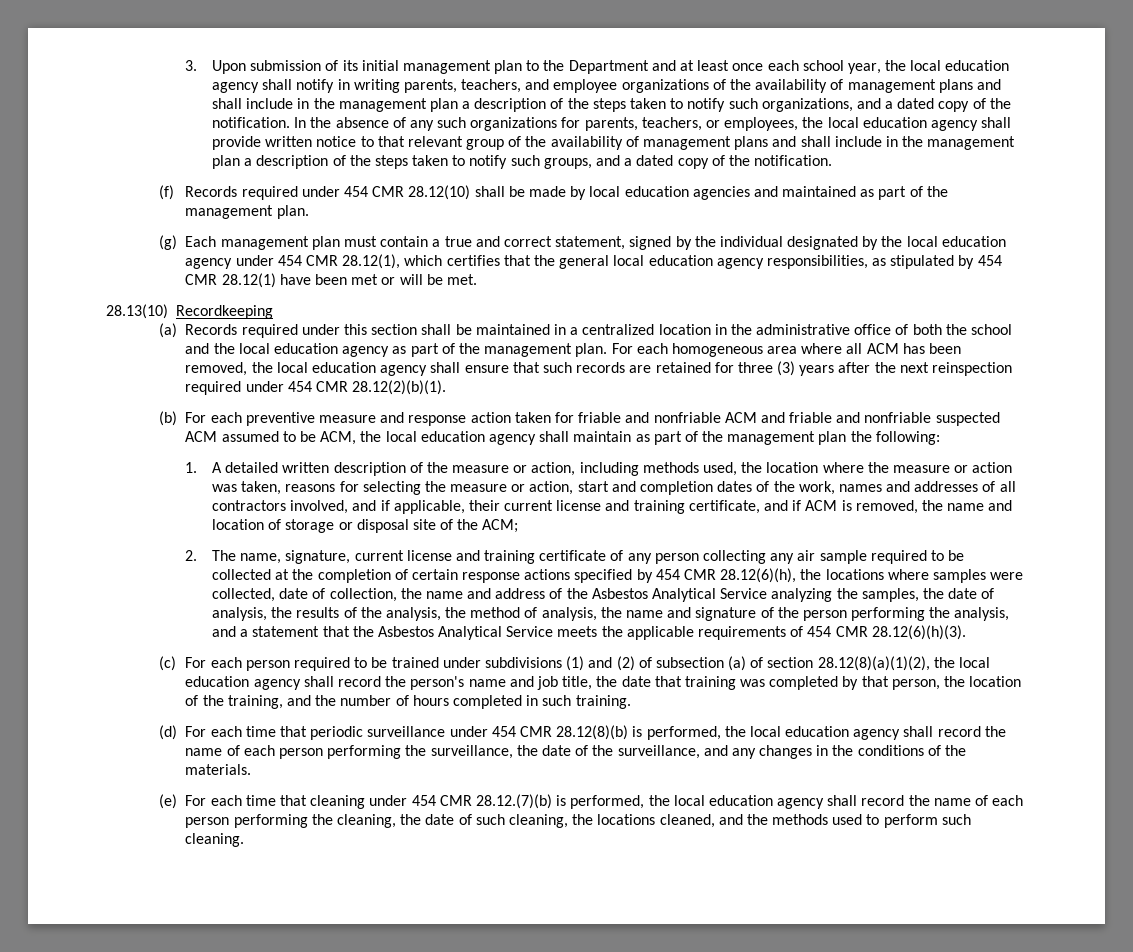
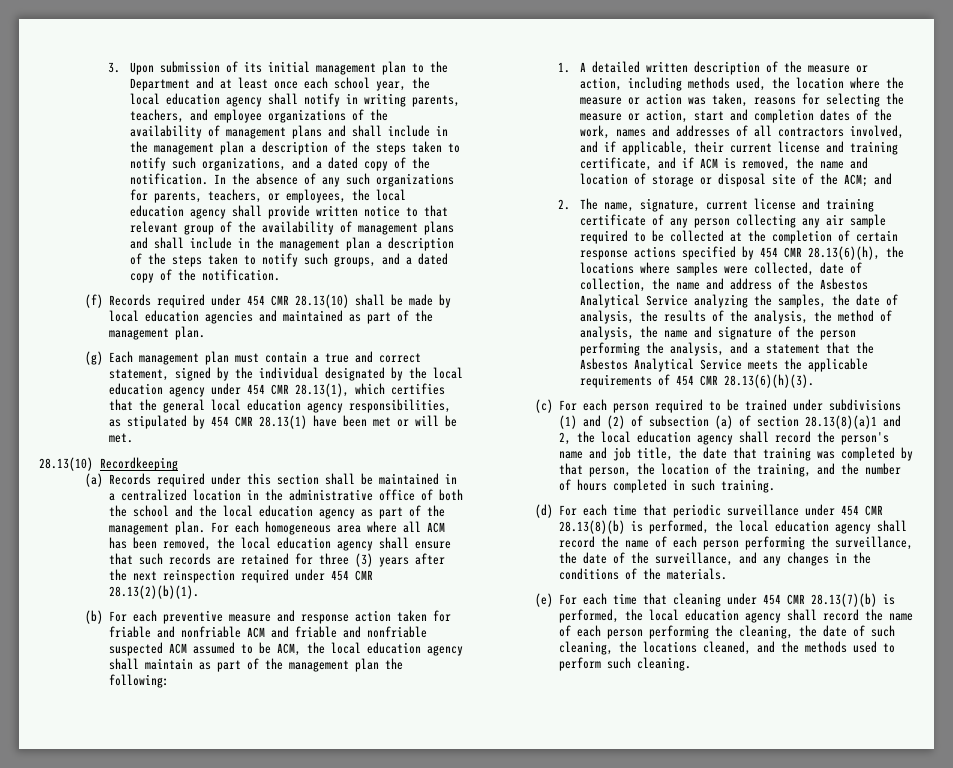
[408,185,471,200] 28.12(10) -> [295,294,350,308] 28.13(10)
[342,254,401,269] 28.12(1), -> [295,383,350,397] 28.13(1),
[221,273,276,288] 28.12(1) -> [259,415,308,429] 28.13(1)
[352,380,447,395] 28.12(2)(b)(1). -> [109,585,200,599] 28.13(2)(b)(1).
(519, 526) none -> [874,173,893,185] and
[720,568,797,583] 28.12(6)(h), -> [808,246,881,260] 28.13(6)(h),
[871,625,966,640] 28.12(6)(h)(3). -> [724,374,815,388] 28.13(6)(h)(3).
[817,656,930,671] 28.12(8)(a)(1)(2), -> [805,415,902,429] [559,432,572,445] 28.13(8)(a)1 and 2,
[556,725,629,740] 28.12(8)(b) -> [559,520,626,534] 28.13(8)(b)
[475,794,552,809] 28.12.(7)(b) -> [811,593,878,607] 28.13(7)(b)

